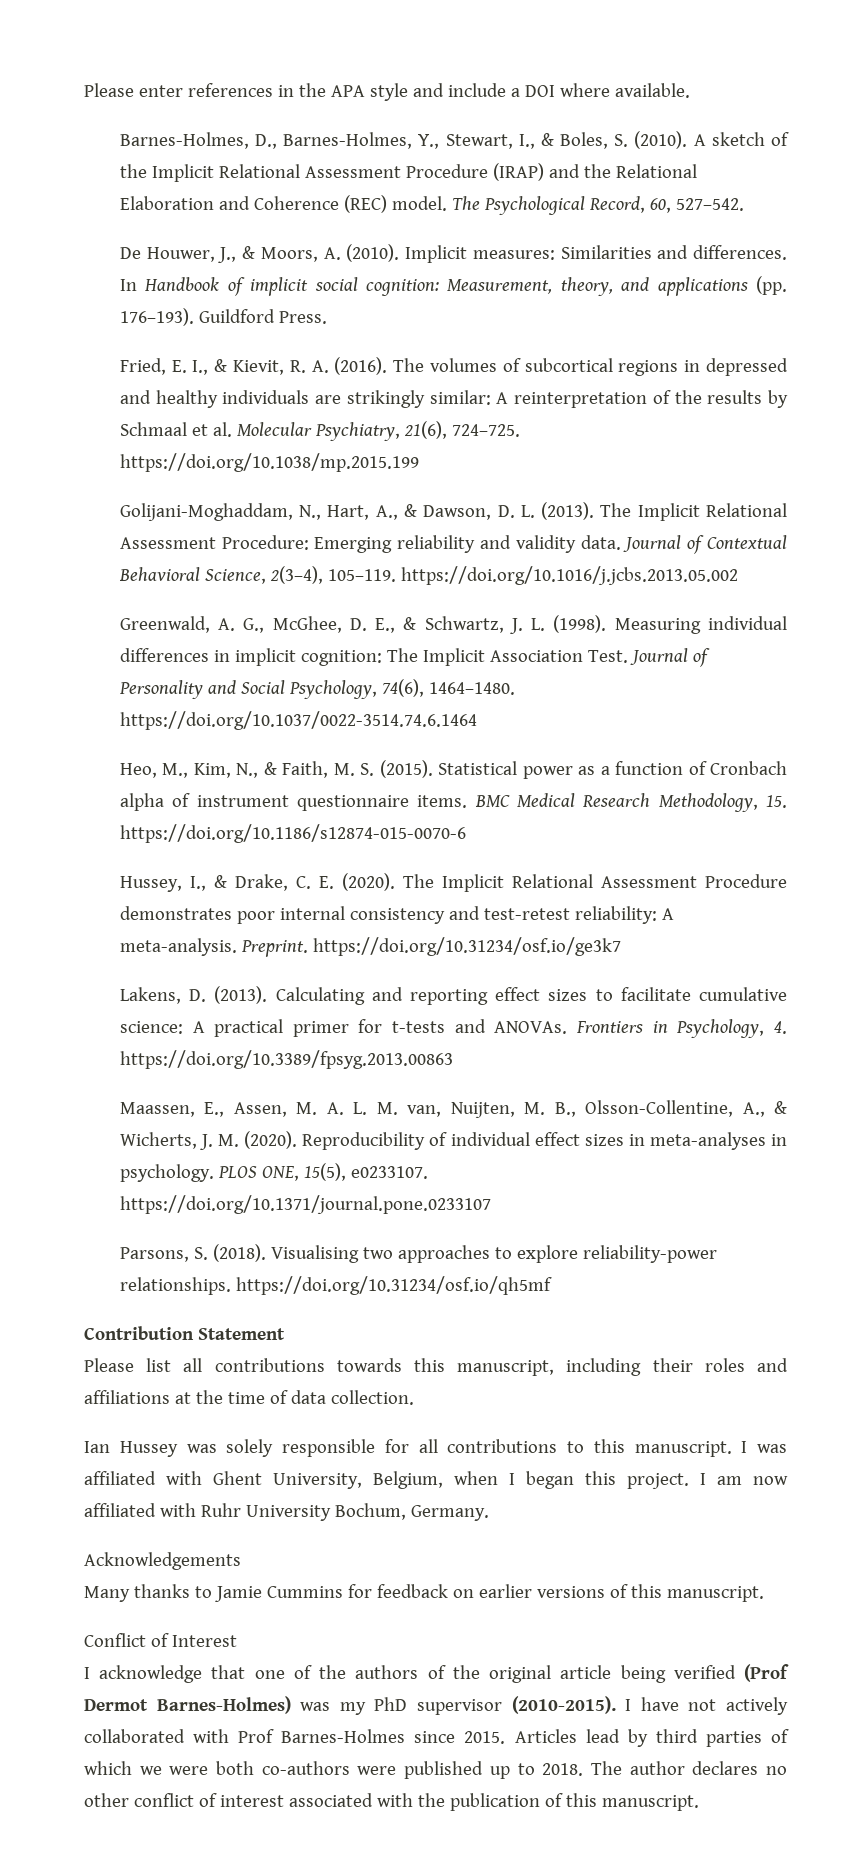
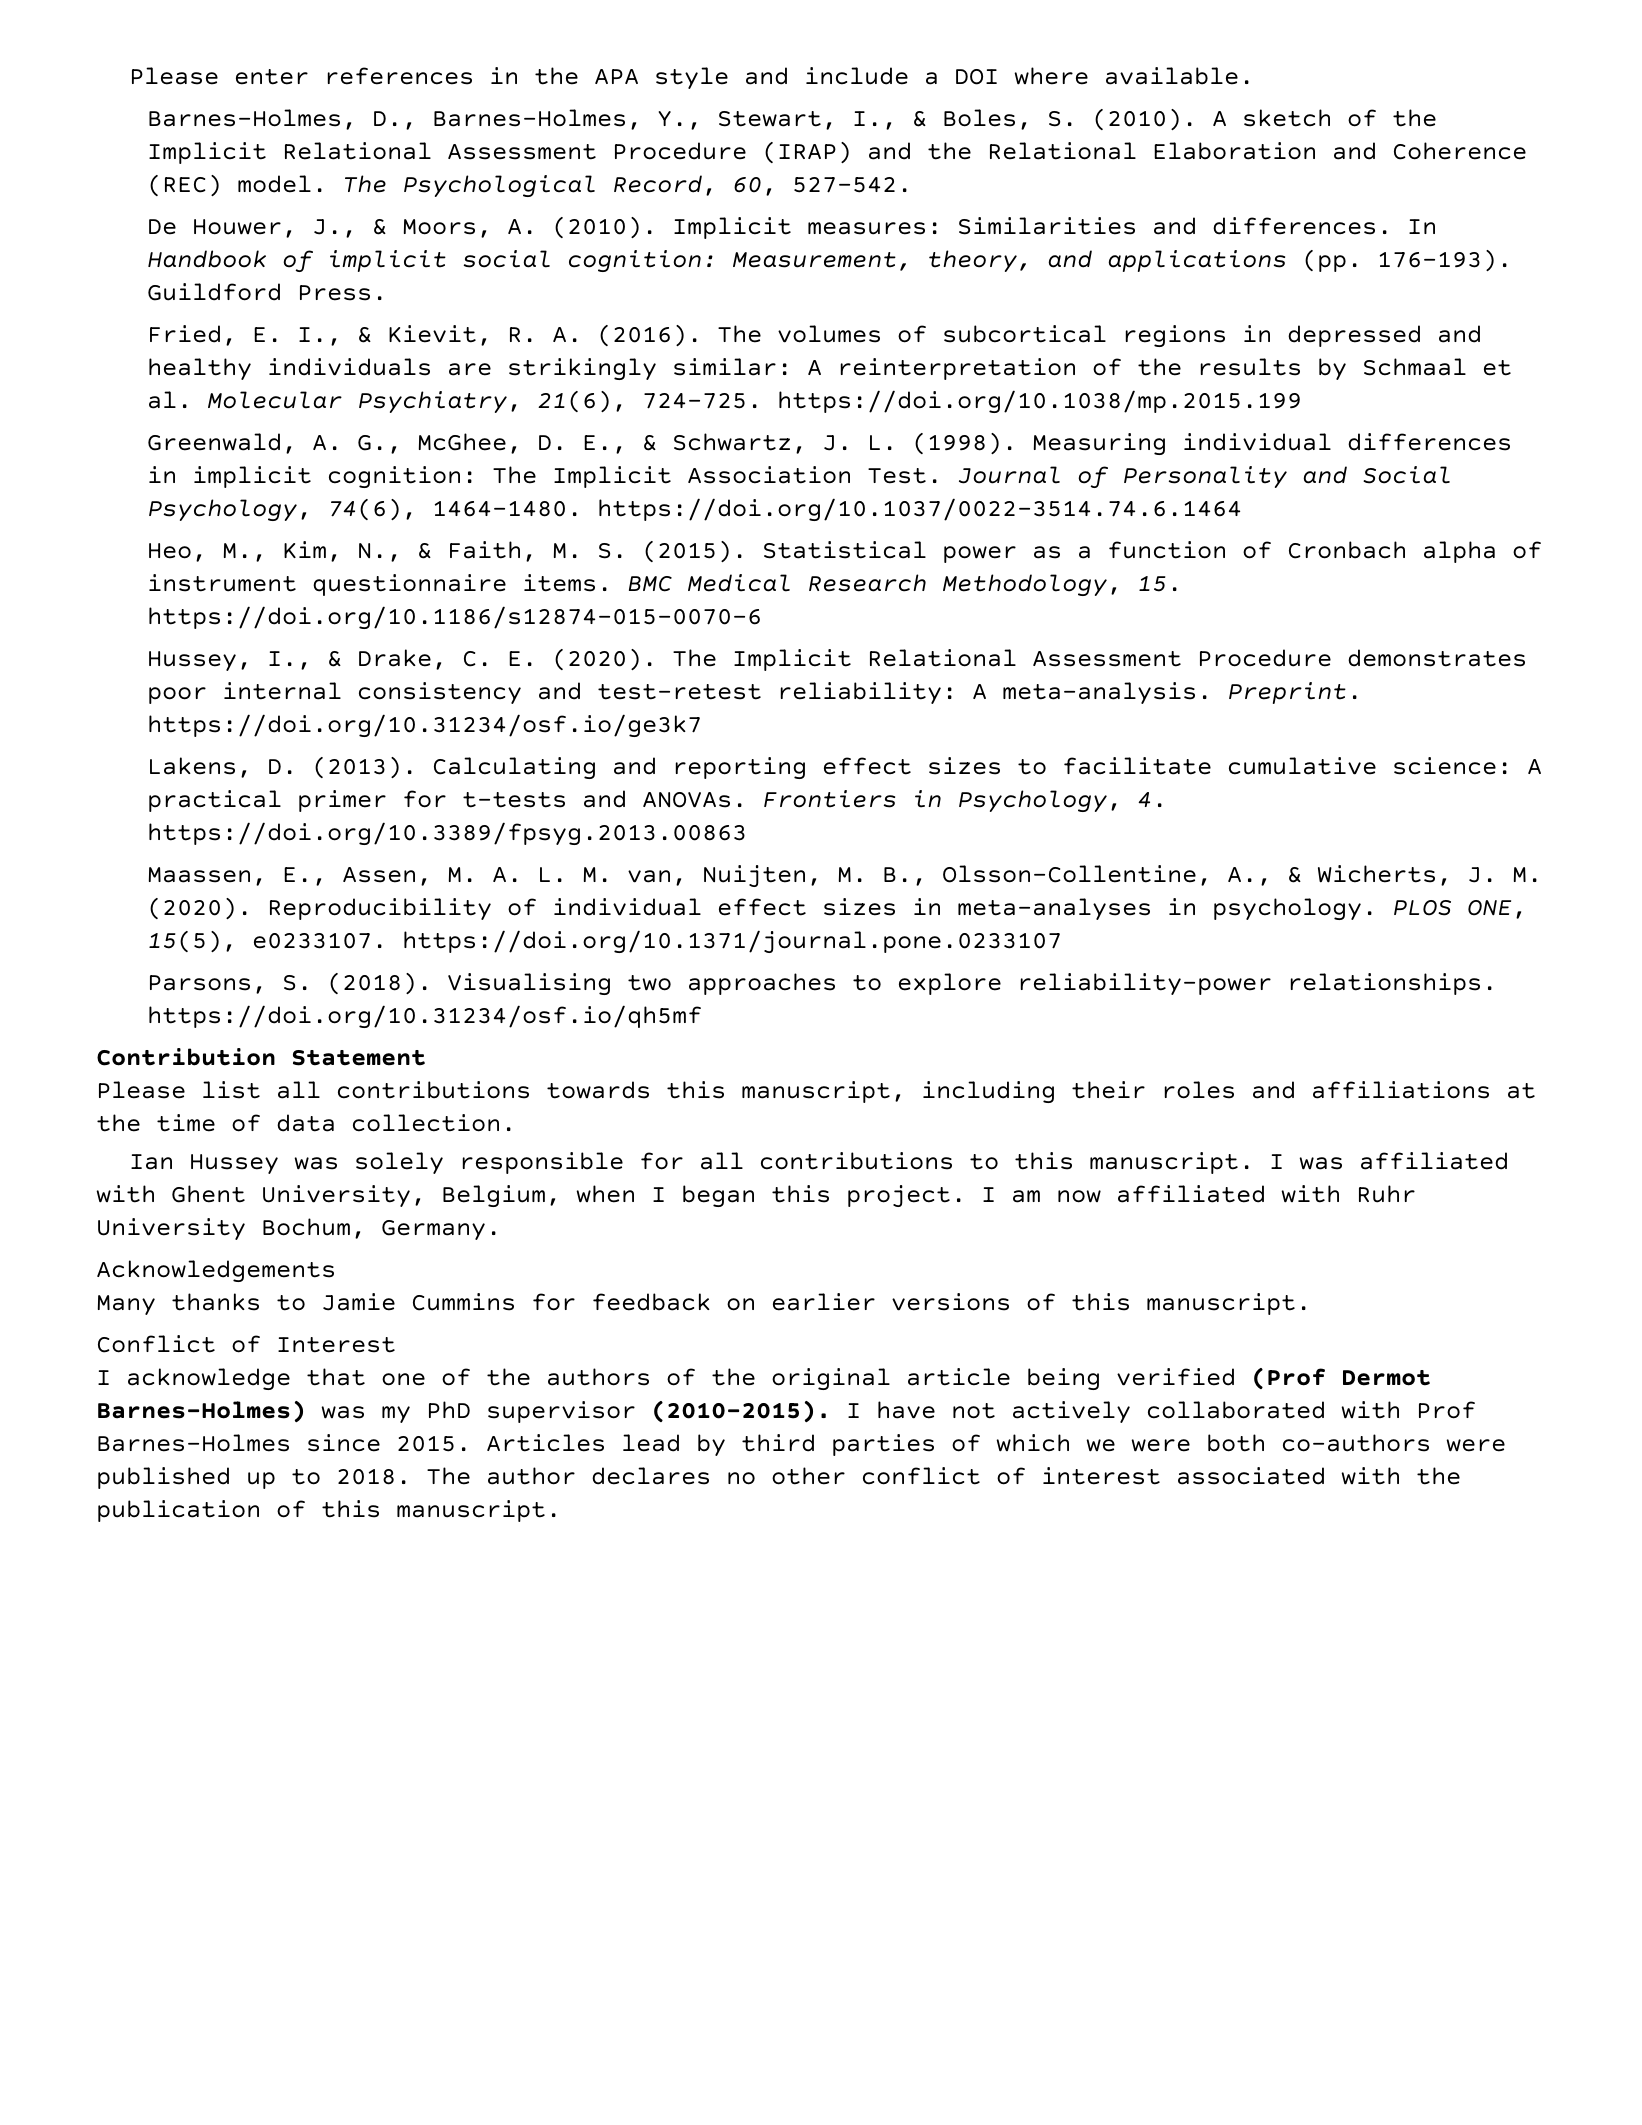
[119,502,787,521] [119,535,787,554] [118,566,738,585] // Golijani-Moghaddam, N., Hart, A., & Dawson, D. L. (2013). The Implicit Relational Assessment Procedure: Emerging reliability and validity data. Journal of Contextual Behavioral Science, 2(3–4), 105–119. https://doi.org/10.1016/j.jcbs.2013.05.002 -> (1302, 402) none

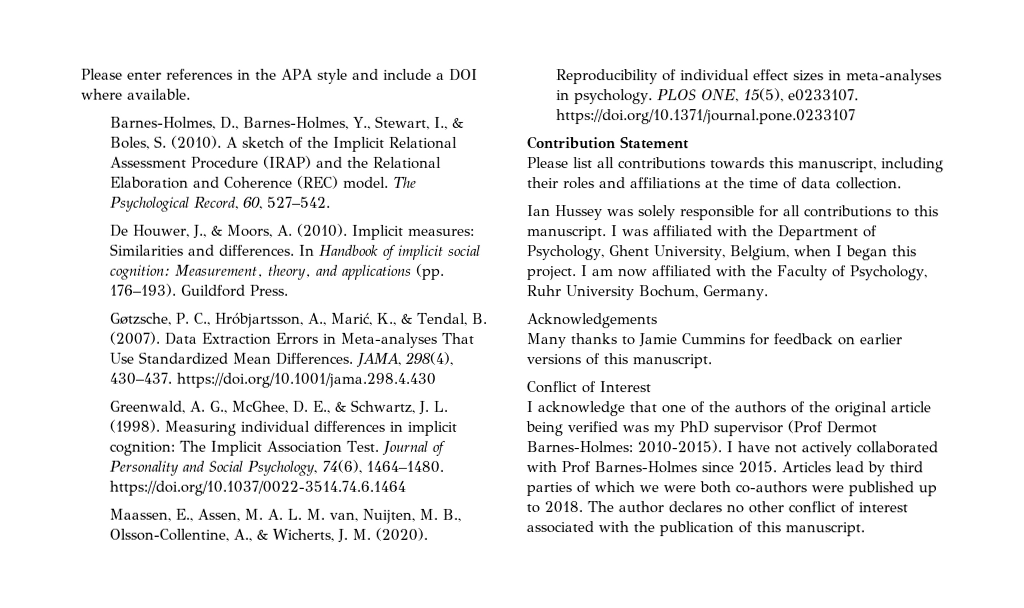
[146,324,1482,348] [146,358,1512,381] [146,390,1302,414] Fried, E. I., & Kievit, R. A. (2016). The volumes of subcortical regions in depressed and healthy individuals are strikingly similar: A reinterpretation of the results by Schmaal et al. Molecular Psychiatry, 21(6), 724–725. https://doi.org/10.1038/mp.2015.199 -> [108,312,487,328] [108,331,474,348] [108,351,453,367] [108,372,436,388] Gøtzsche, P. C., Hróbjartsson, A., Marić, K., & Tendal, B. (2007). Data Extraction Errors in Meta-analyses That Use Standardized Mean Differences. JAMA, 298(4), 430–437. https://doi.org/10.1001/jama.298.4.430
[146,540,1542,563] [146,574,1182,597] [146,606,762,630] [146,648,1527,672] [146,682,1362,705] [146,714,702,738] [146,756,1542,780] [146,790,1167,813] [146,822,747,846] // Heo, M., Kim, N., & Faith, M. S. (2015). Statistical power as a function of Cronbach alpha of instrument questionnaire items. BMC Medical Research Methodology, 15. https://doi.org/10.1186/s12874-015-0070-6 // Hussey, I., & Drake, C. E. (2020). The Implicit Relational Assessment Procedure demonstrates poor internal consistency and test-retest reliability: A meta-analysis. Preprint. https://doi.org/10.31234/osf.io/ge3k7 // Lakens, D. (2013). Calculating and reporting effect sizes to facilitate cumulative science: A practical primer for t-tests and ANOVAs. Frontiers in Psychology, 4. https://doi.org/10.3389/fpsyg.2013.00863 -> (406, 488) none
[146,972,1497,996] [146,1005,702,1029] // Parsons, S. (2018). Visualising two approaches to explore reliability-power relationships. https://doi.org/10.31234/osf.io/qh5mf -> (856, 117) none
(156, 1194) none -> [752,225,878,241] [527,245,605,261] the Department of Psychology,
(1341, 1194) none -> [751,265,928,281] the Faculty of Psychology,
[1251,1367,1431,1390] [96,1400,306,1423] (Prof Dermot Barnes-Holmes) -> (618, 427) none
[651,1400,831,1423] (2010-2015). -> [787,420,877,434] [526,440,722,454] (Prof Dermot Barnes-Holmes: 2010-2015).

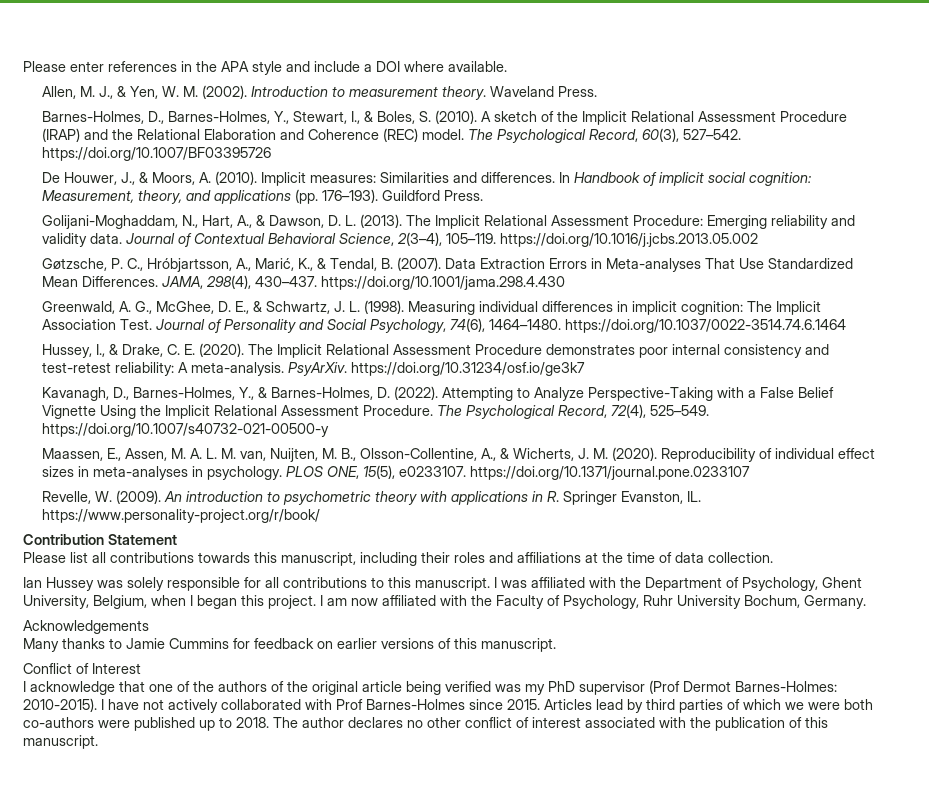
(191, 94) none -> [42,85,598,100] // Allen, M. J., & Yen, W. M. (2002). Introduction to measurement theory. Waveland Press.
[242,196,263,210] 60, -> [642,128,680,142] 60(3),
(331, 202) none -> [42,147,272,161] https://doi.org/10.1007/BF03395726
(289, 290) none -> [42,214,856,229] [42,232,759,247] // Golijani-Moghaddam, N., Hart, A., & Dawson, D. L. (2013). The Implicit Relational Assessment Procedure: Emerging reliability and validity data. Journal of Contextual Behavioral Science, 2(3–4), 105–119. https://doi.org/10.1016/j.jcbs.2013.05.002
(406, 488) none -> [42,343,830,358] [42,362,586,376] [42,386,835,401] [42,404,710,419] [42,423,330,437] // Hussey, I., & Drake, C. E. (2020). The Implicit Relational Assessment Procedure demonstrates poor internal consistency and test-retest reliability: A meta-analysis. PsyArXiv. https://doi.org/10.31234/osf.io/ge3k7 // Kavanagh, D., Barnes-Holmes, Y., & Barnes-Holmes, D. (2022). Attempting to Analyze Perspective-Taking with a False Belief Vignette Using the Implicit Relational Assessment Procedure. The Psychological Record, 72(4), 525–549. https://doi.org/10.1007/s40732-021-00500-y
(856, 117) none -> [42,490,702,505] [42,509,321,523] // Revelle, W. (2009). An introduction to psychometric theory with applications in R. Springer Evanston, IL. https://www.personality-project.org/r/book/

